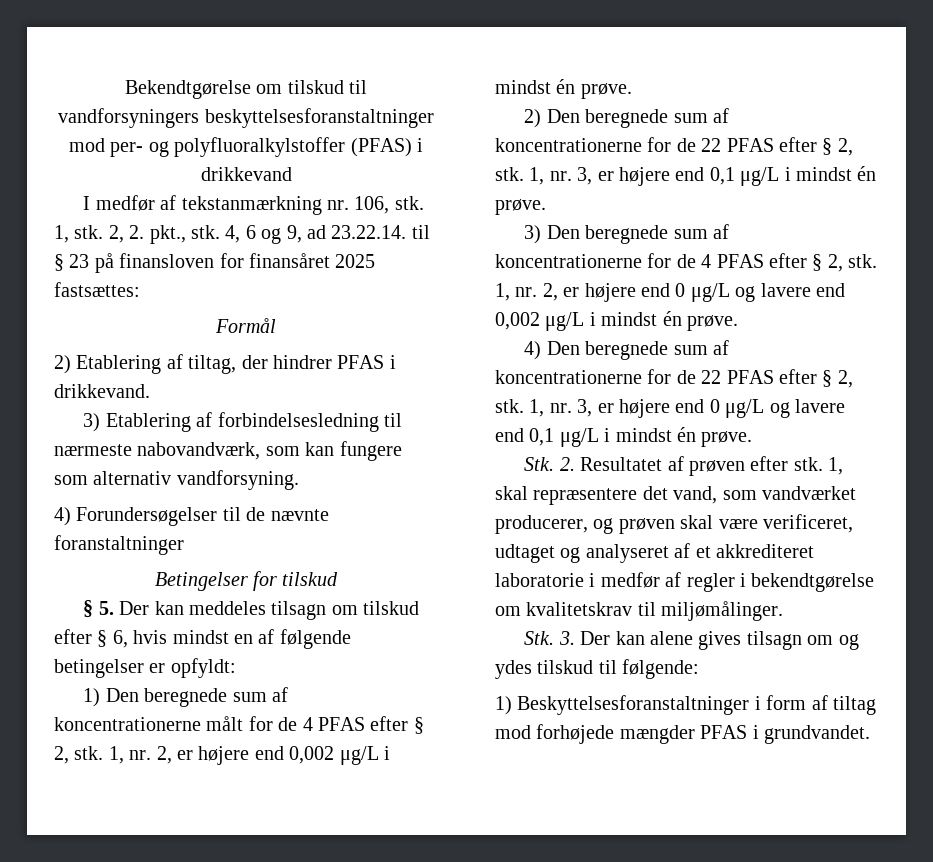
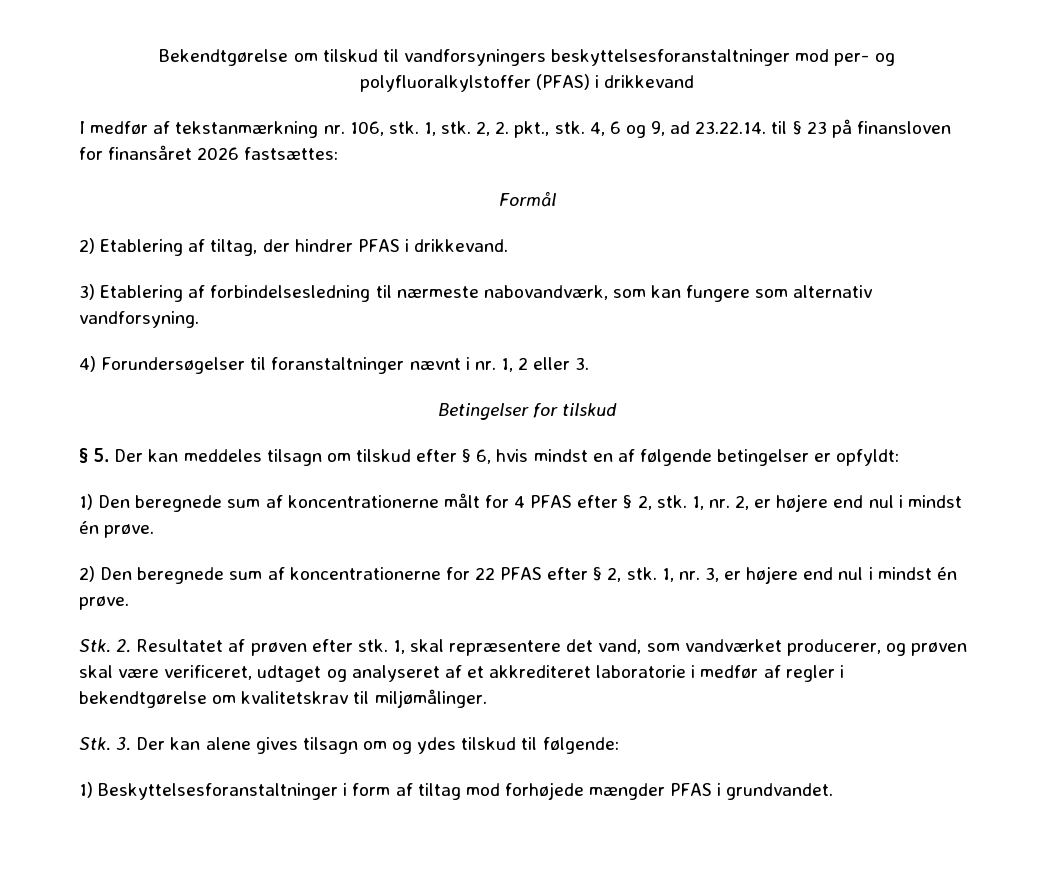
[335,254,376,268] 2025 -> [197,147,240,160] 2026
[246,507,329,521] de nævnte -> (267, 363) none
(184, 545) none -> [409,357,590,372] nævnt i nr. 1, 2 eller 3.
[278,717,298,731] de -> (509, 501) none
[289,746,379,765] 0,002 μg/L -> [868,495,894,508] nul
[676,138,696,152] de -> (470, 573) none
[709,166,877,186] [495,199,546,215] [524,224,729,244] [495,253,878,272] [495,283,845,302] [495,311,738,331] [524,340,729,360] [495,369,853,388] [495,399,845,418] [495,428,599,447] 0,1 μg/L i mindst én prøve. // 3) Den beregnede sum af koncentrationerne for de 4 PFAS efter § 2, stk. 1, nr. 2, er højere end 0 μg/L og lavere end 0,002 μg/L i mindst én prøve. // 4) Den beregnede sum af koncentrationerne for de 22 PFAS efter § 2, stk. 1, nr. 3, er højere end 0 μg/L og lavere end 0,1 μg/L -> [838,567,864,580] nul

